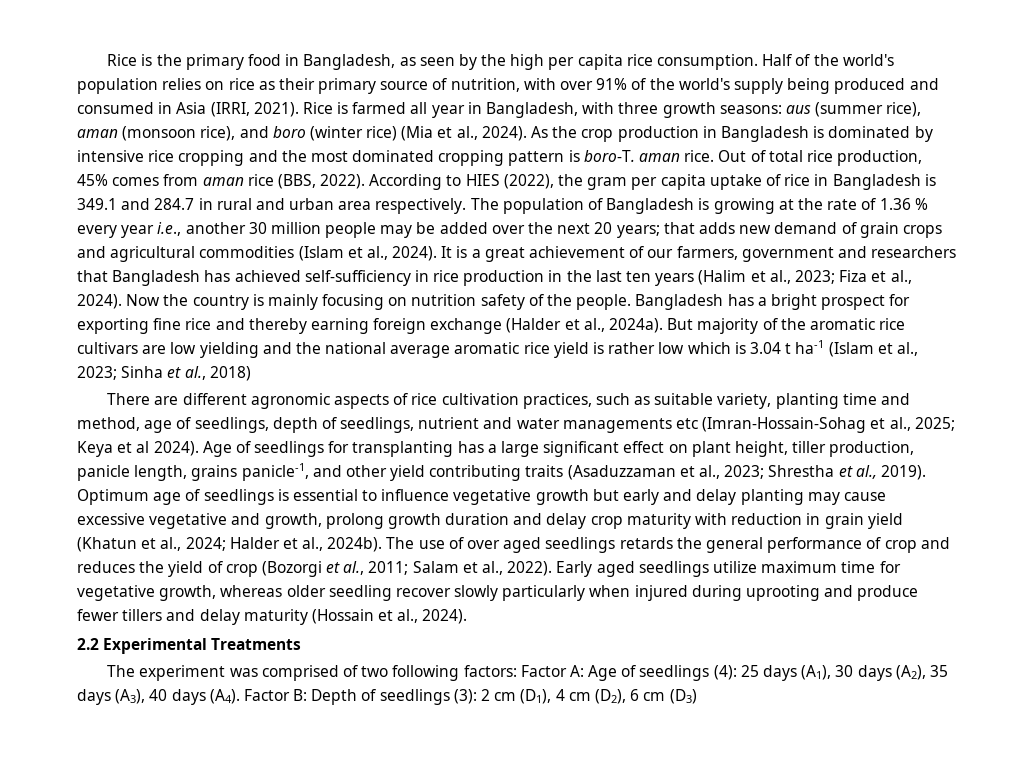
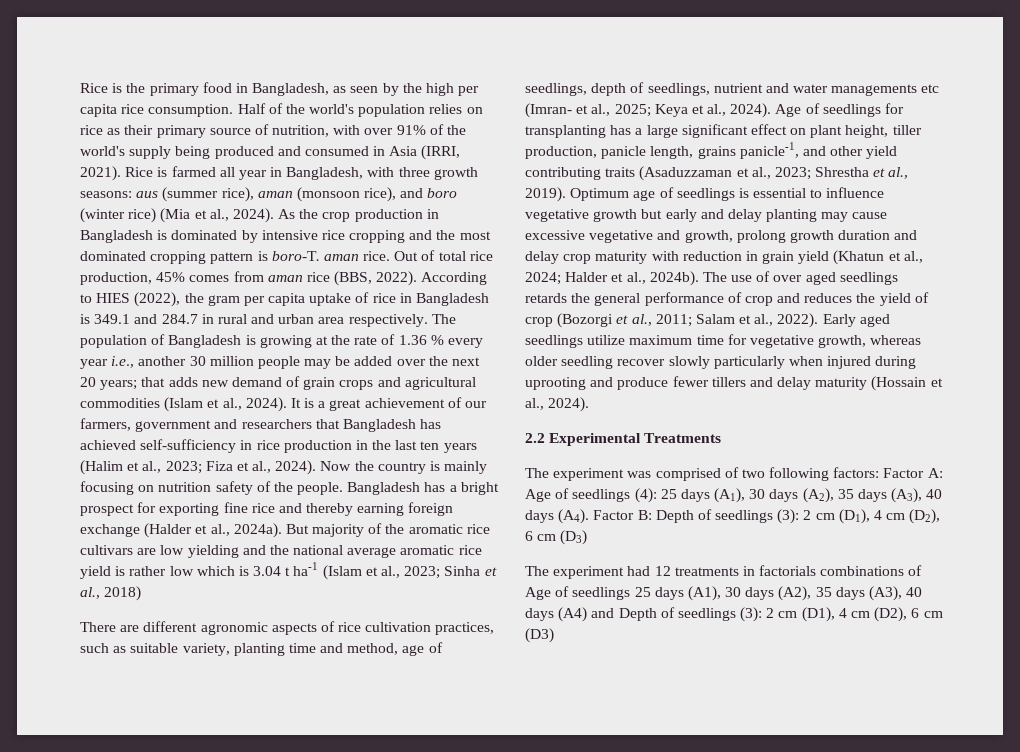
[702,417,867,433] (Imran-Hossain-Sohag -> [525,103,572,118] (Imran-
[136,441,150,453] al -> [707,104,727,116] al.,
(697, 696) none -> [525,565,923,579] [525,586,923,601] [525,607,943,622] [525,628,554,643] // The experiment had 12 treatments in factorials combinations of Age of seedlings 25 days (A1), 30 days (A2), 35 days (A3), 40 days (A4) and Depth of seedlings (3): 2 cm (D1), 4 cm (D2), 6 cm (D3)

